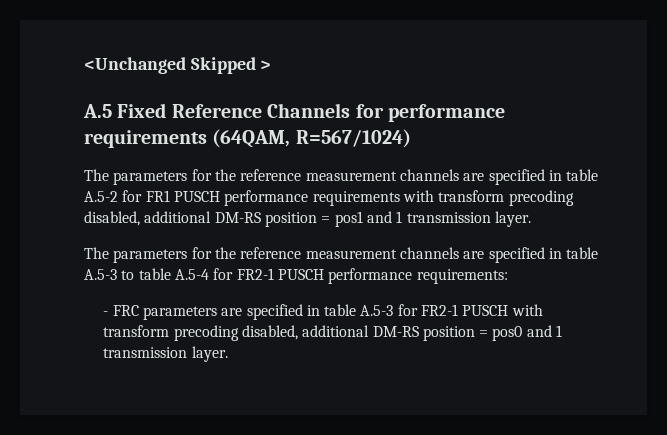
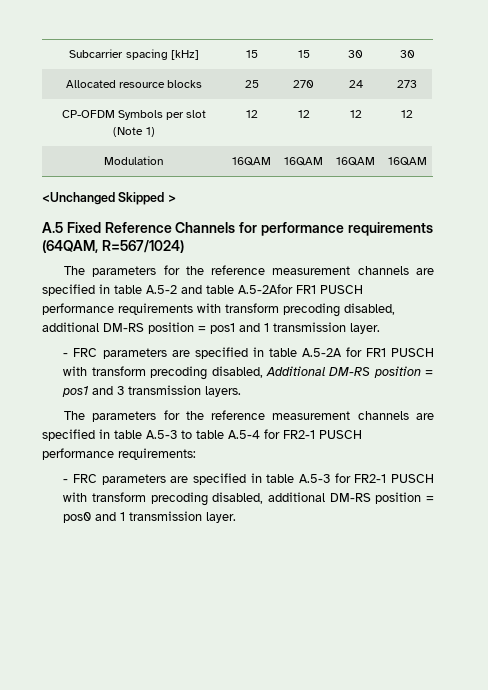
(84, 65) none -> [69,49,199,60] [245,50,258,58] [297,50,310,58] [348,50,363,58] [399,50,415,58] [65,80,203,88] [244,80,259,88] [293,80,314,88] [348,80,363,88] [397,80,417,88] [61,110,207,120] [113,127,155,137] [245,110,258,118] [297,110,310,118] [349,110,362,118] [401,110,413,118] [104,156,164,165] [232,157,271,166] [284,157,323,166] [336,157,375,166] [387,157,427,166] Subcarrier spacing [kHz] | 15 | 15 | 30 | 30 // Allocated resource blocks | 25 | 270 | 24 | 273 // CP-OFDM Symbols per slot (Note 1) | 12 | 12 | 12 | 12 // Modulation | 16QAM | 16QAM | 16QAM | 16QAM //
[122,190,143,202] for -> [181,284,293,294] and table A.5-2Afor
(531, 219) none -> [63,347,434,359] [63,366,434,380] [62,385,242,397] // - FRC parameters are specified in table A.5-2A for FR1 PUSCH with transform precoding disabled, Additional DM-RS position = pos1 and 3 transmission layers.

